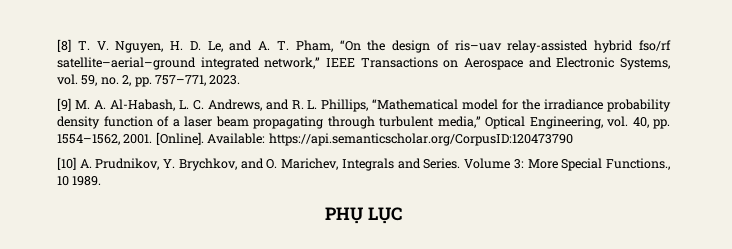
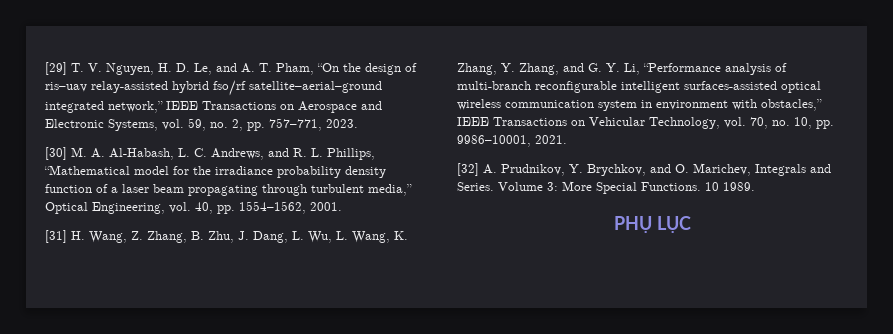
[57,39,71,52] [8] -> [45,62,67,75] [29]
[57,98,71,111] [9] -> [45,147,67,160] [30]
[155,132,573,146] [57,157,76,170] [Online]. Available: https://api.semanticscholar.org/CorpusID:120473790 // [10] -> [45,230,408,243] [457,63,787,75] [457,81,821,93] [457,99,822,111] [457,117,834,129] [457,135,567,147] [457,163,479,176] // [31] H. Wang, Z. Zhang, B. Zhu, J. Dang, L. Wu, L. Wang, K. Zhang, Y. Zhang, and G. Y. Li, “Performance analysis of multi-branch reconfigurable intelligent surfaces-assisted optical wireless communication system in environment with obstacles,” IEEE Transactions on Vehicular Technology, vol. 70, no. 10, pp. 9986–10001, 2021. // [32]
[606,158,671,170] Functions., -> [641,182,701,191] Functions.

